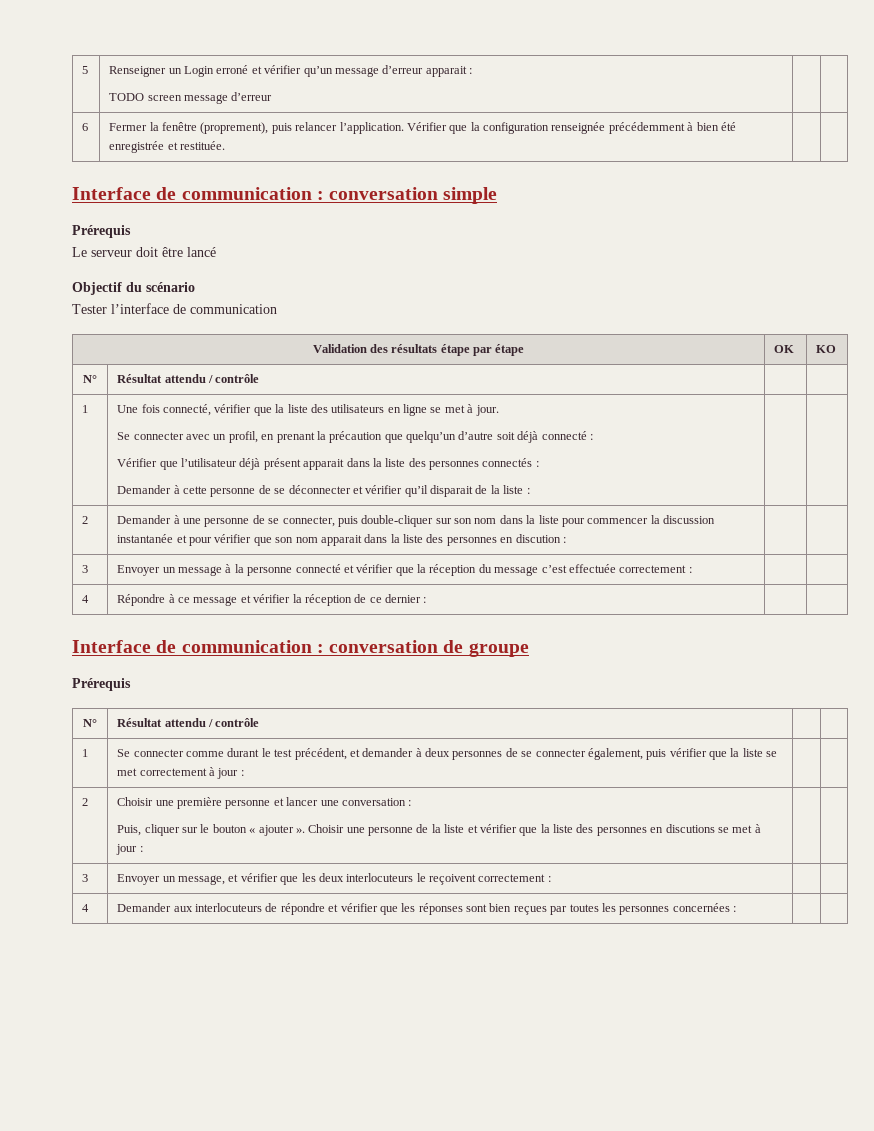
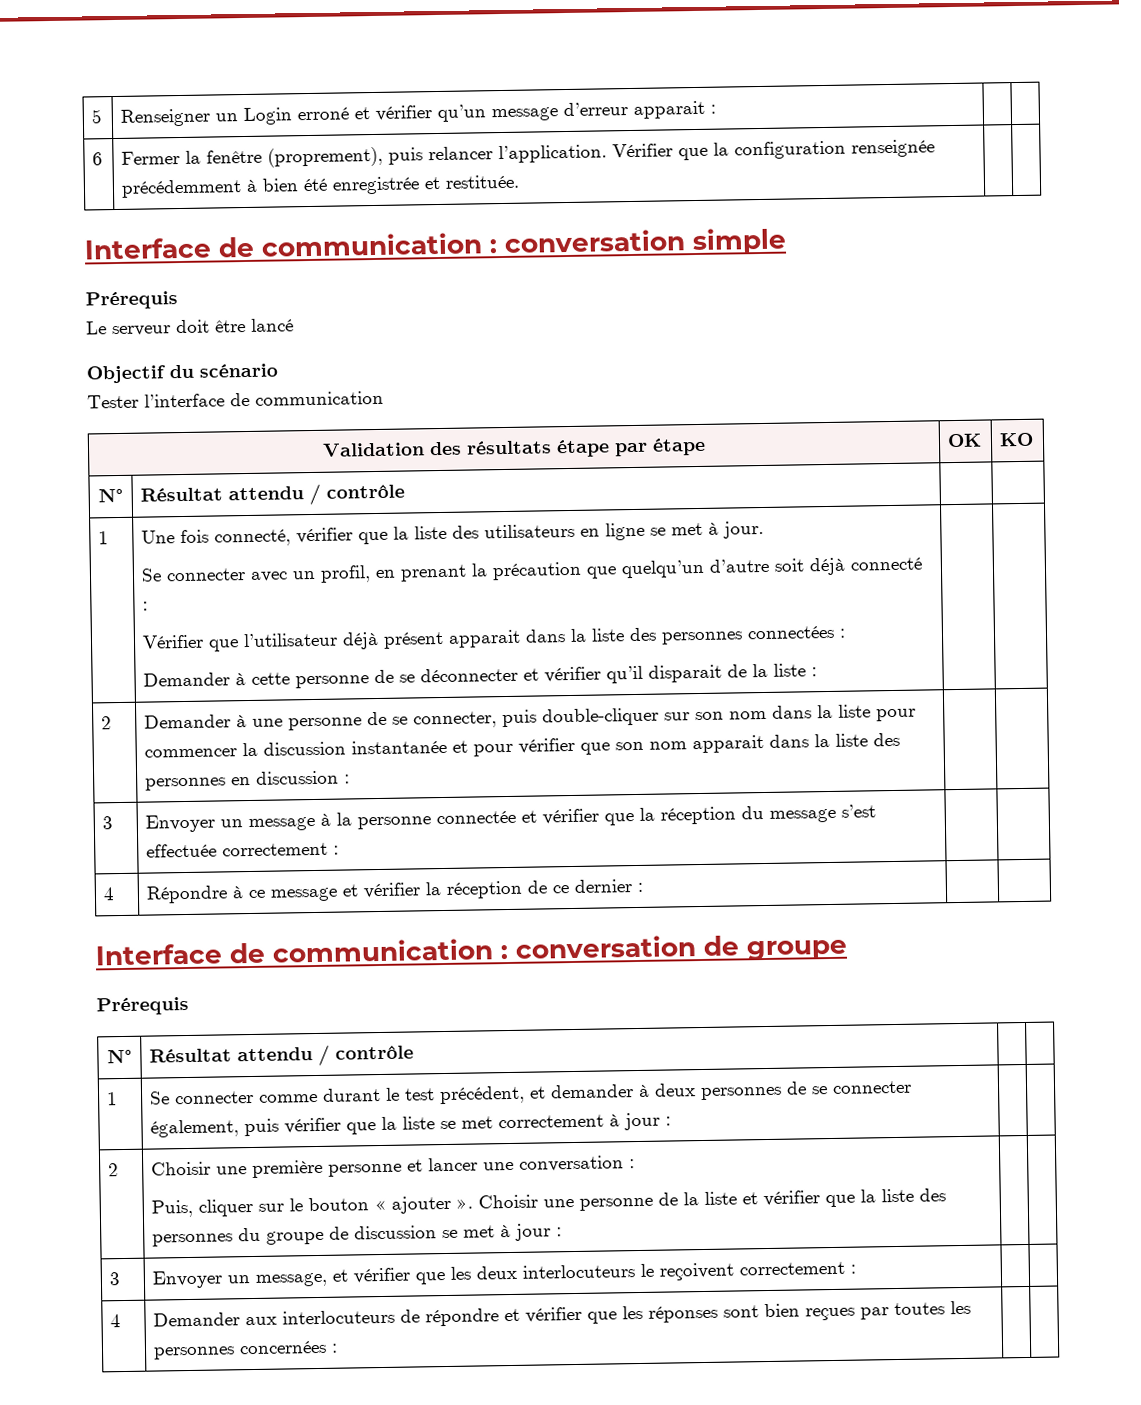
[109,92,273,104] // TODO screen message d’erreur -> (717, 109) none
[482,458,533,467] connectés -> [747,625,836,640] connectées
[515,534,561,543] discution -> [256,770,340,785] discussion
[295,564,341,573] connecté -> [436,810,517,825] connectée
[541,565,567,573] c’est -> [841,804,877,818] s’est
[650,824,715,833] en discutions -> [238,1225,438,1245] du groupe de discussion

